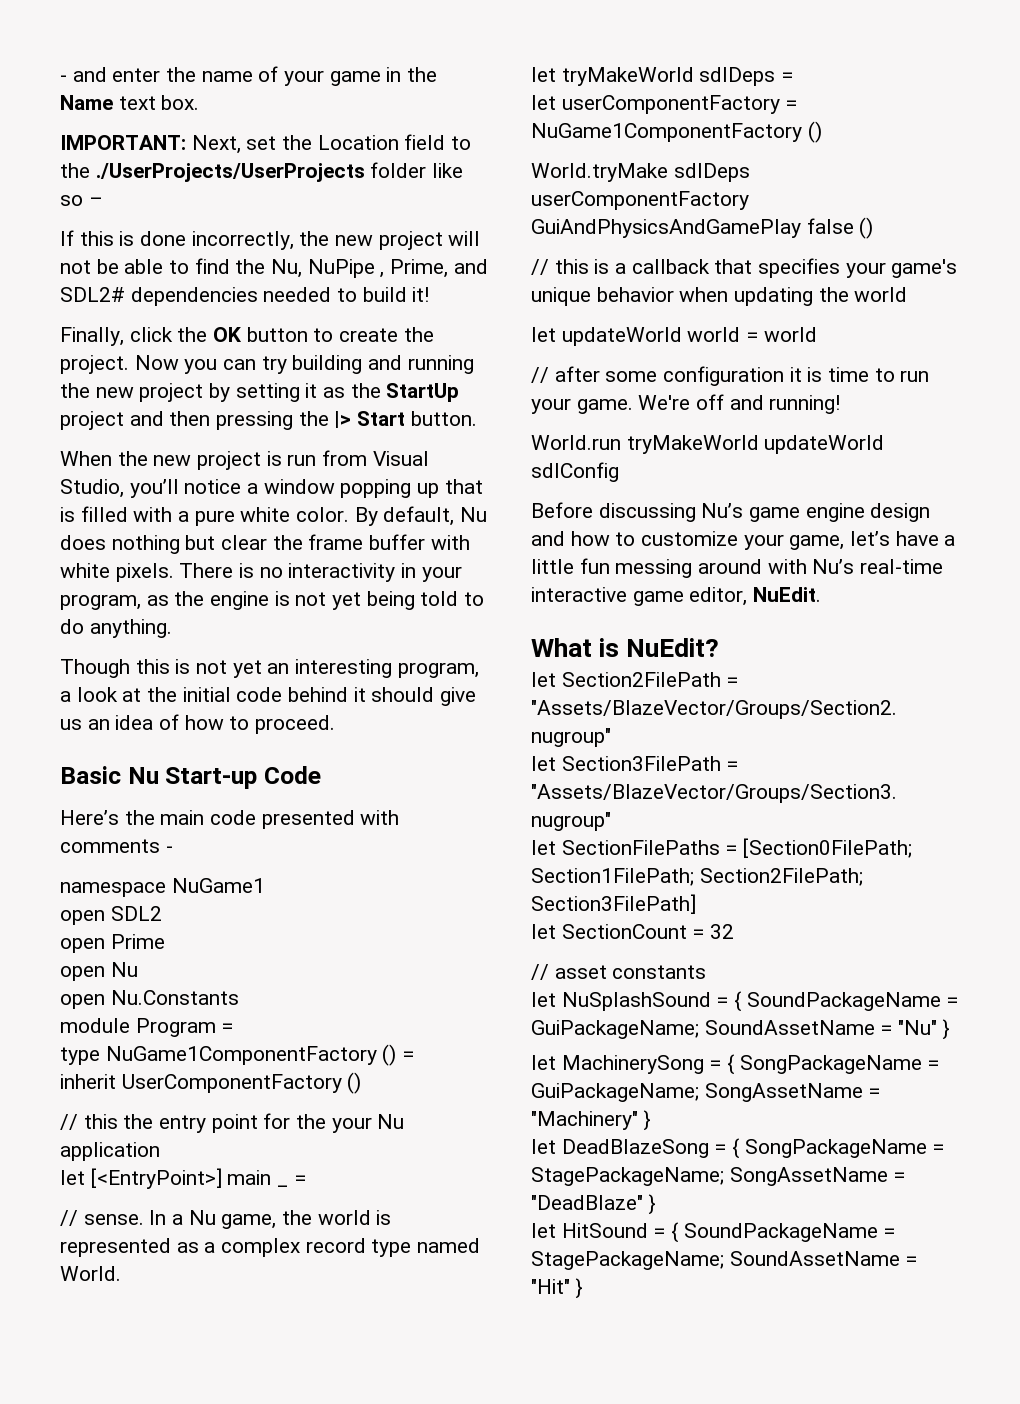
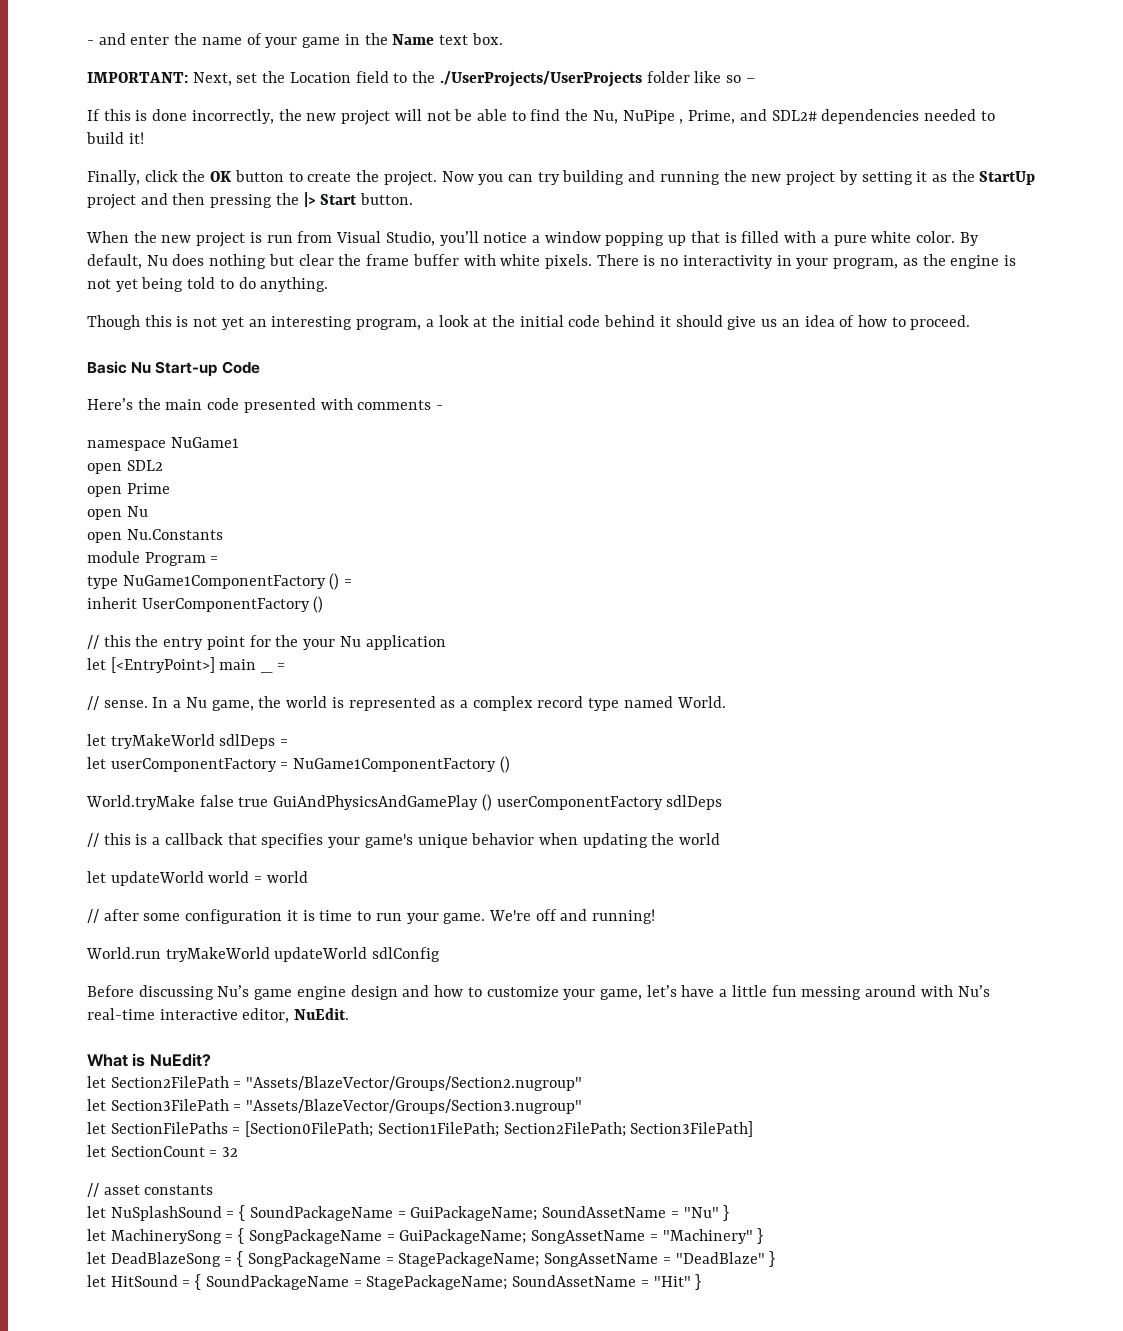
[673,163,750,182] [531,191,749,210] [531,217,874,239] sdlDeps userComponentFactory GuiAndPhysicsAndGamePlay false () -> [199,794,723,811] false true GuiAndPhysicsAndGamePlay () userComponentFactory sdlDeps
[632,591,684,606] game -> (238, 1014) none

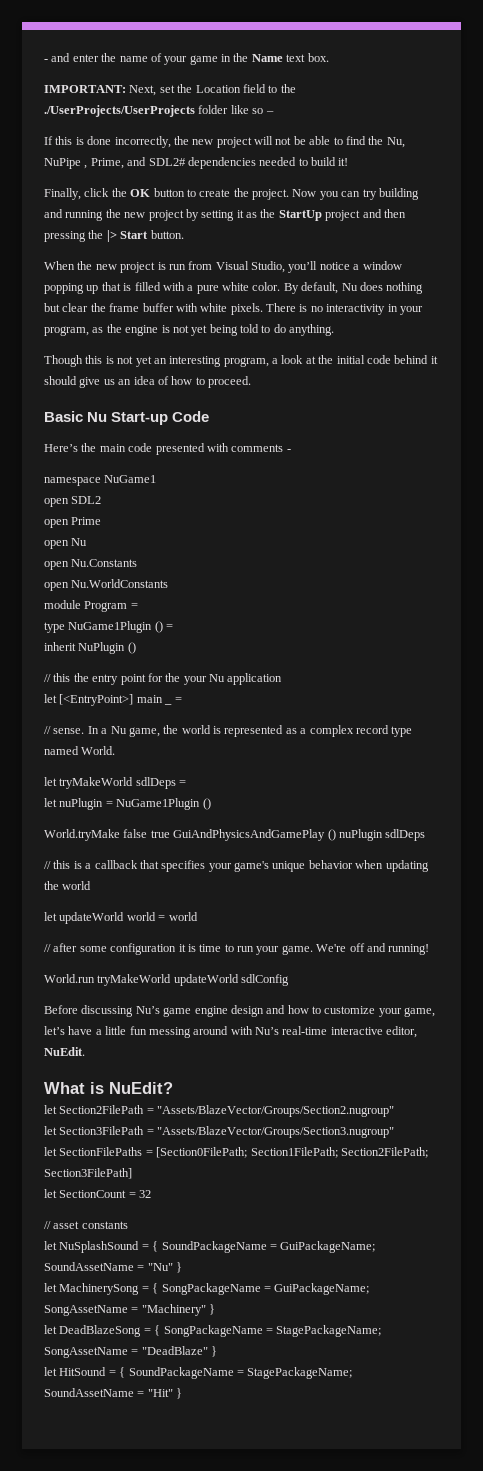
(223, 534) none -> [44,579,169,591] // open Nu.WorldConstants
[122,575,326,589] NuGame1ComponentFactory -> [68,621,153,633] NuGame1Plugin
[141,598,310,612] UserComponentFactory -> [78,642,126,654] NuPlugin
[110,758,497,772] userComponentFactory = NuGame1ComponentFactory -> [59,798,201,810] nuPlugin = NuGame1Plugin
[496,796,663,810] userComponentFactory -> [338,829,383,841] nuPlugin

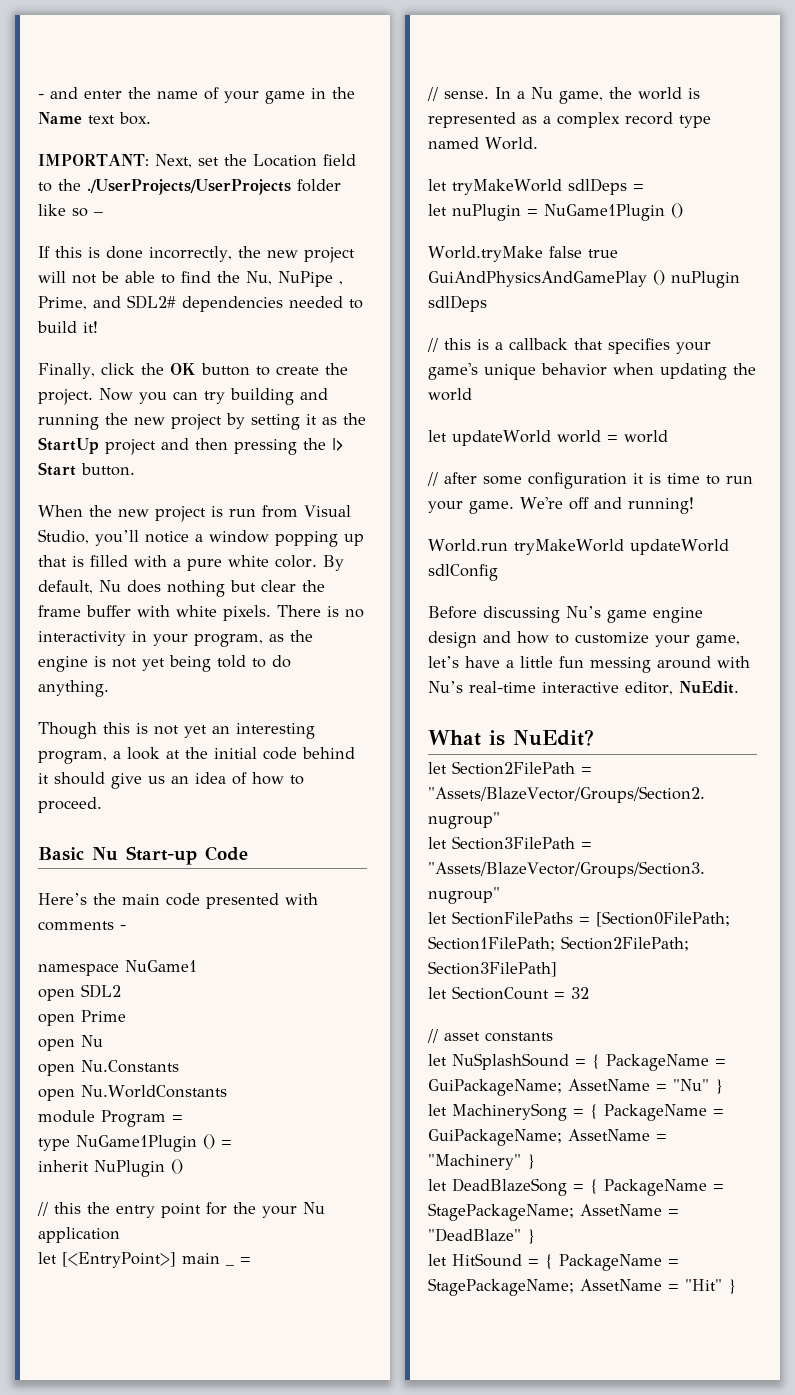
[161,1241,376,1253] [44,1262,134,1271] SoundPackageName = GuiPackageName; SoundAssetName -> [606,1054,726,1071] [428,1079,650,1096] PackageName = GuiPackageName; AssetName
[161,1283,370,1295] [44,1305,128,1316] SongPackageName = GuiPackageName; SongAssetName -> [604,1104,724,1121] [428,1129,650,1146] PackageName = GuiPackageName; AssetName
[163,1325,382,1337] [44,1347,128,1358] SongPackageName = StagePackageName; SongAssetName -> [604,1179,724,1196] [428,1203,662,1221] PackageName = StagePackageName; AssetName
[128,1367,353,1379] [44,1388,134,1397] SoundPackageName = StagePackageName; SoundAssetName -> [559,1254,679,1271] [428,1278,662,1296] PackageName = StagePackageName; AssetName

